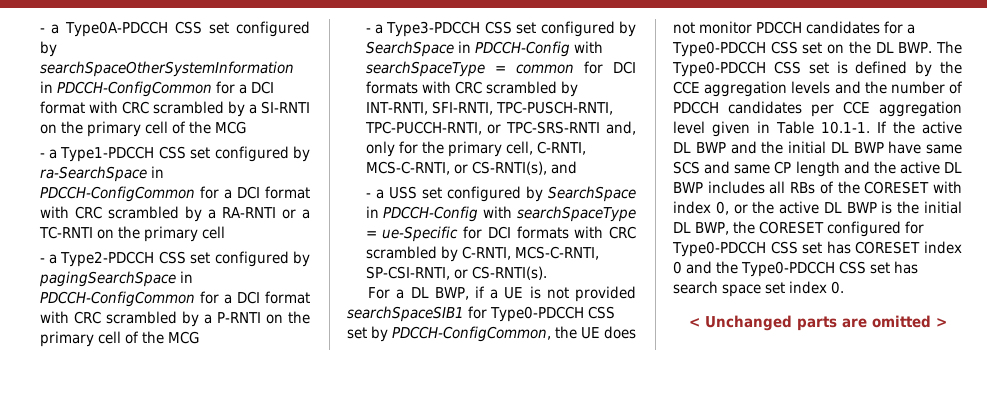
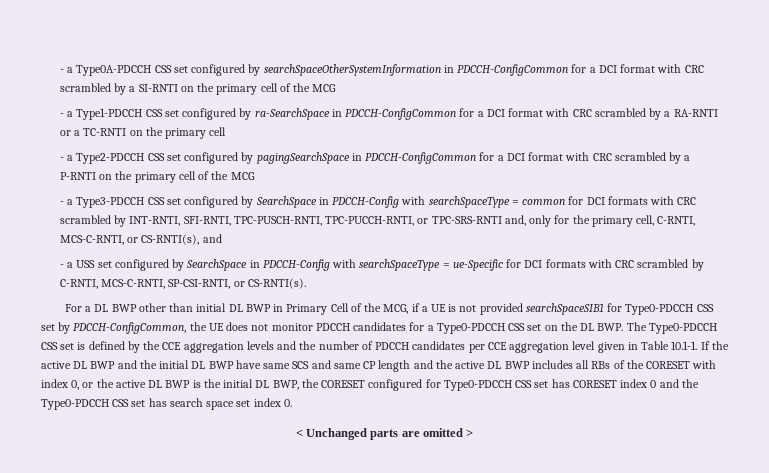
[434,287,469,300] BWP, -> [111,303,409,315] BWP other than initial DL BWP in Primary Cell of the MCG,

